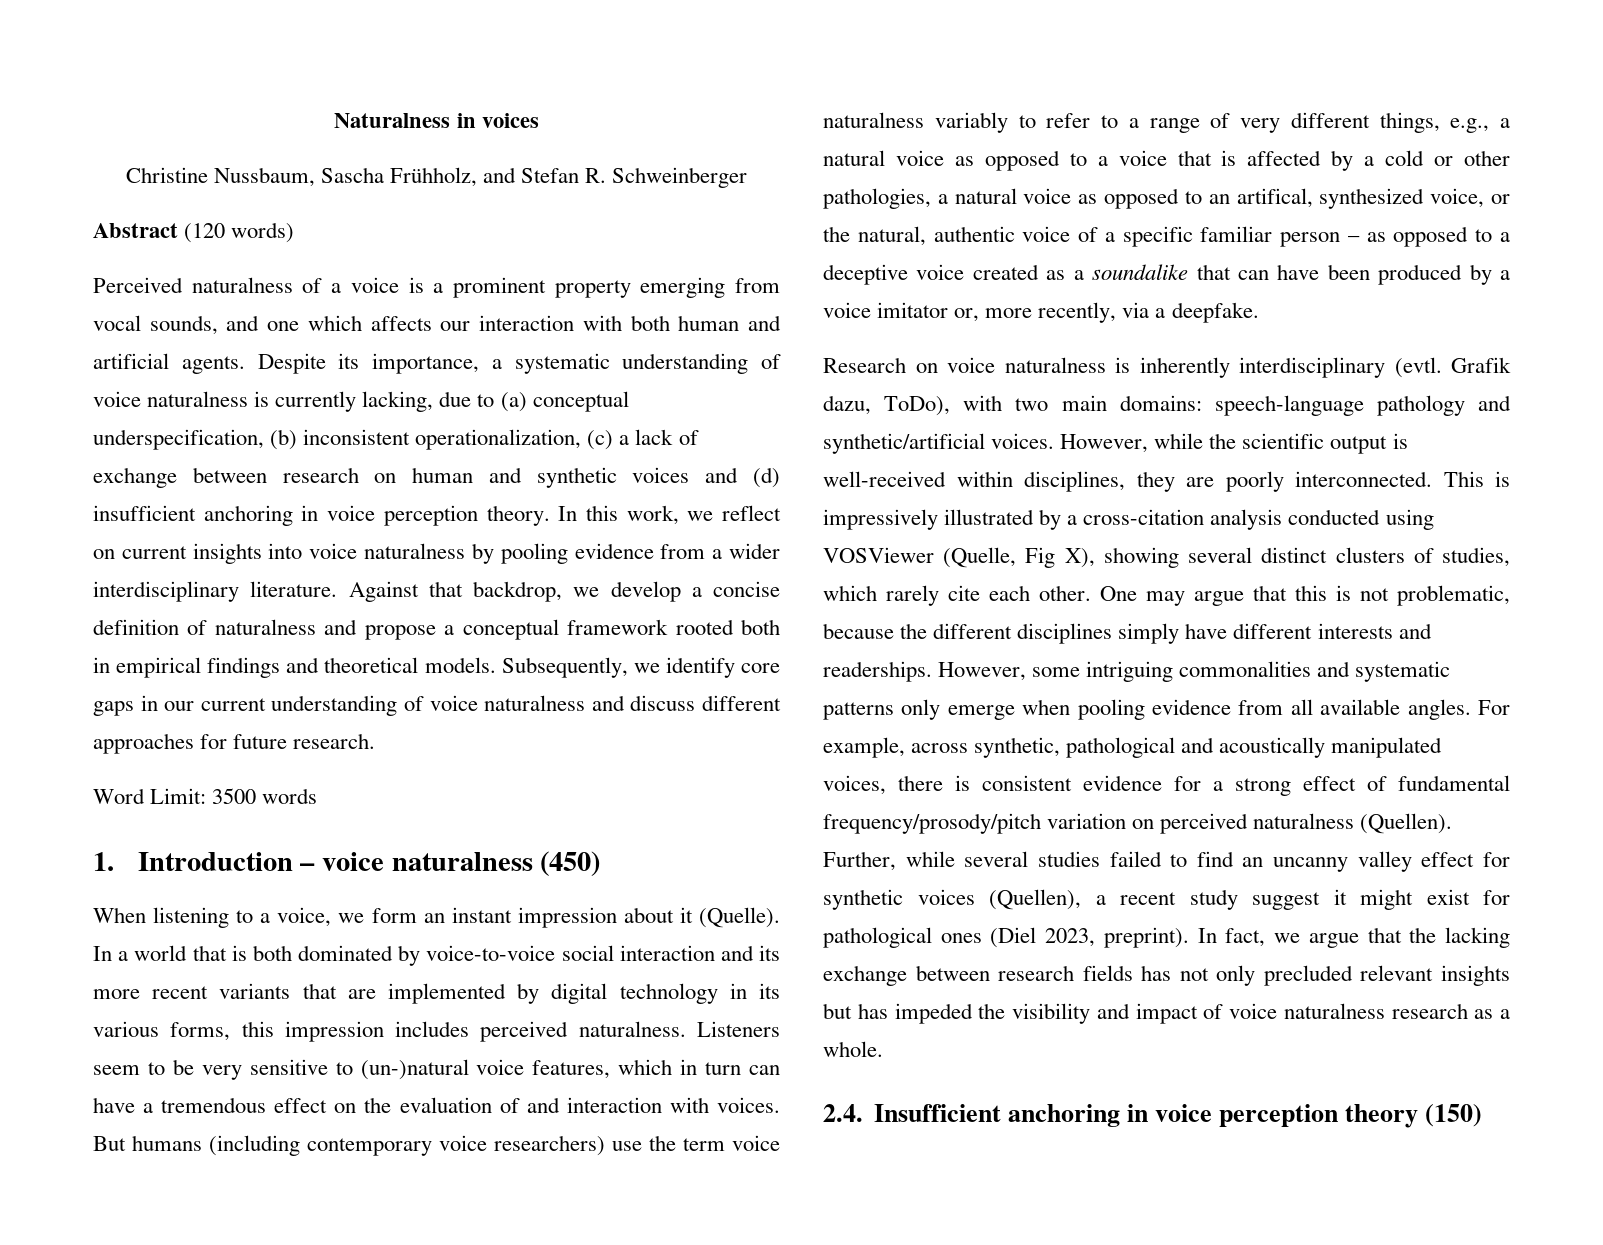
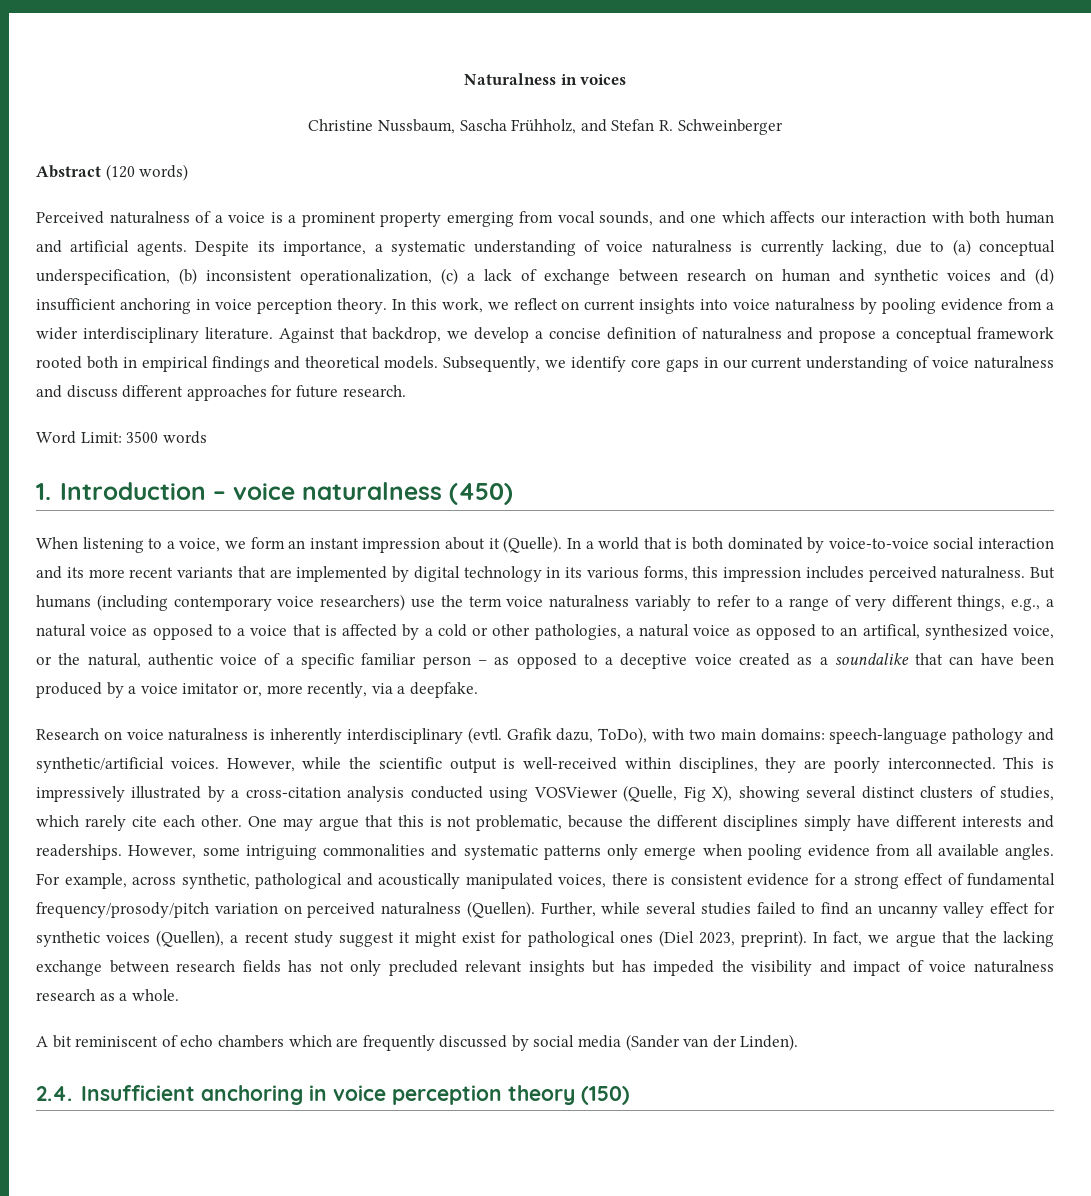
[697,1021,780,1037] [93,1059,780,1080] [93,1097,780,1113] Listeners seem to be very sensitive to (un-)natural voice features, which in turn can have a tremendous effect on the evaluation of and interaction with voices. -> (1026, 572) none
(883, 1049) none -> [36,1034,799,1051] // A bit reminiscent of echo chambers which are frequently discussed by social media (Sander van der Linden).

